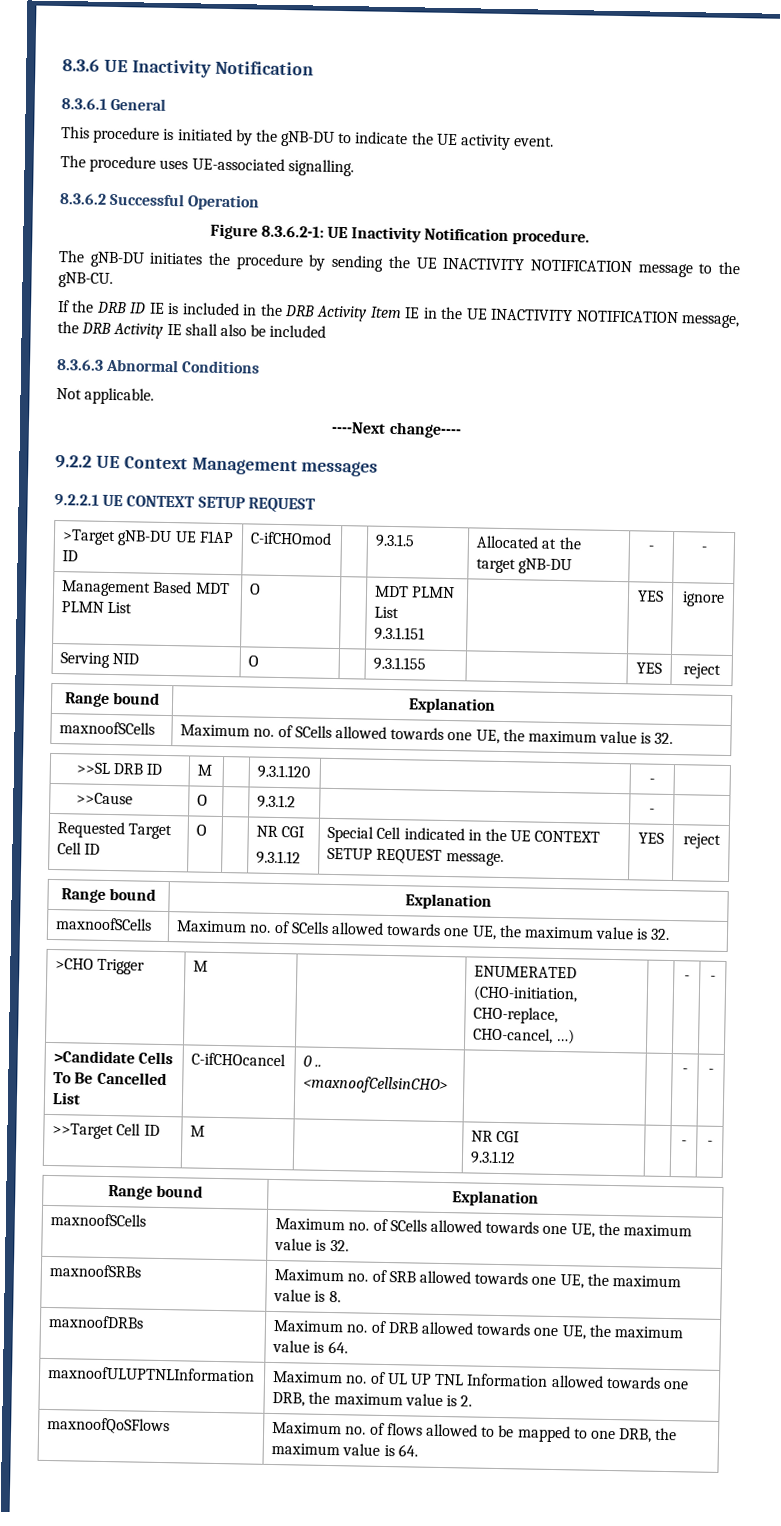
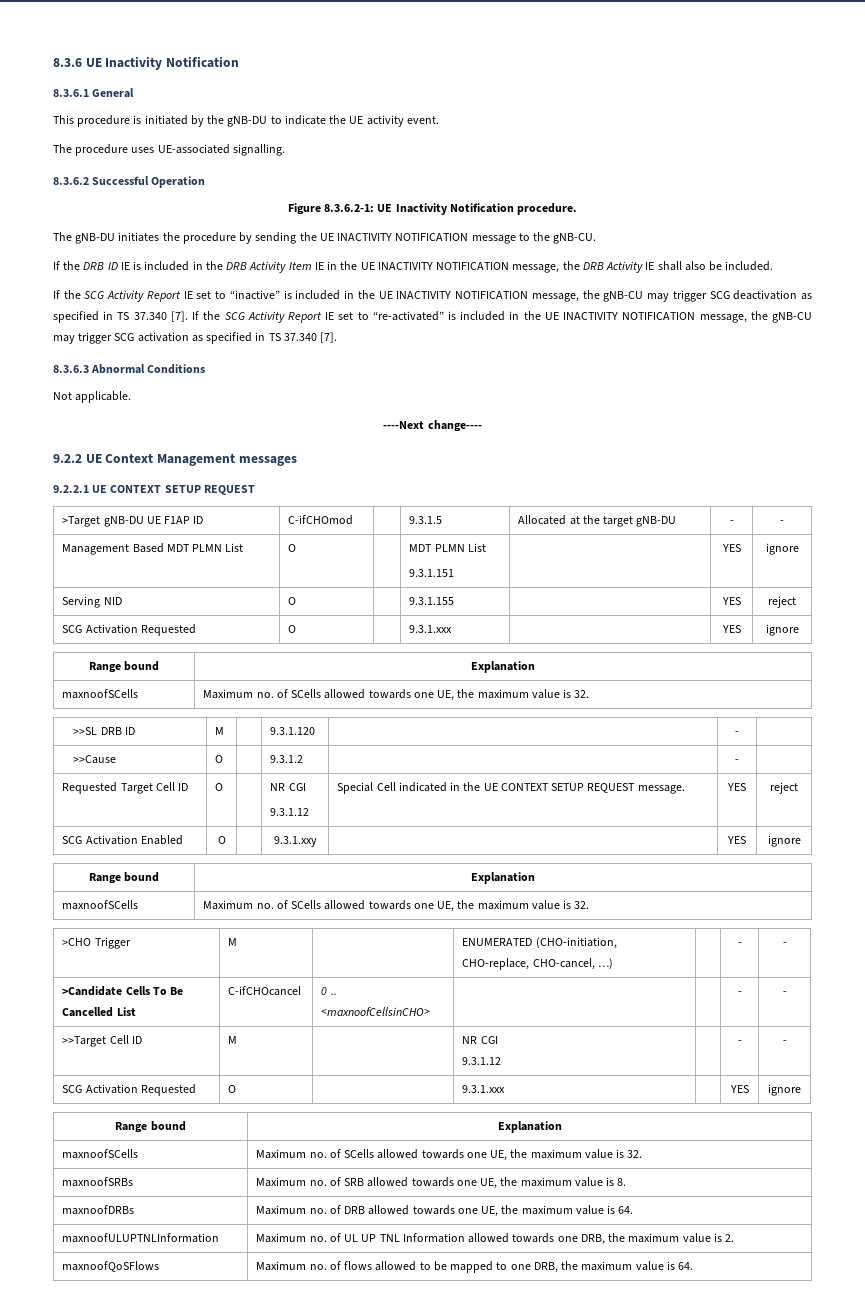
[269,324,327,338] included -> [725,261,774,271] [53,290,813,302] [53,311,812,323] [53,332,338,344] included. // If the SCG Activity Report IE set to “inactive” is included in the UE INACTIVITY NOTIFICATION message, the gNB-CU may trigger SCG deactivation as specified in TS 37.340 [7]. If the SCG Activity Report IE set to “re-activated” is included in the UE INACTIVITY NOTIFICATION message, the gNB-CU may trigger SCG activation as specified in TS 37.340 [7].
(721, 671) none -> [62,624,196,636] [288,625,297,633] [409,625,453,633] [721,625,741,633] [765,624,799,636] // SCG Activation Requested | O | | 9.3.1.xxx | | YES | ignore
(721, 841) none -> [62,835,183,845] [217,836,226,844] [273,836,317,847] [727,836,746,844] [767,835,801,847] // SCG Activation Enabled | O | | 9.3.1.xxy | | YES | ignore
(713, 1143) none -> [62,1084,196,1096] [228,1085,237,1093] [462,1085,506,1093] [729,1085,749,1093] [768,1084,801,1096] // SCG Activation Requested | O | | 9.3.1.xxx | | YES | ignore

